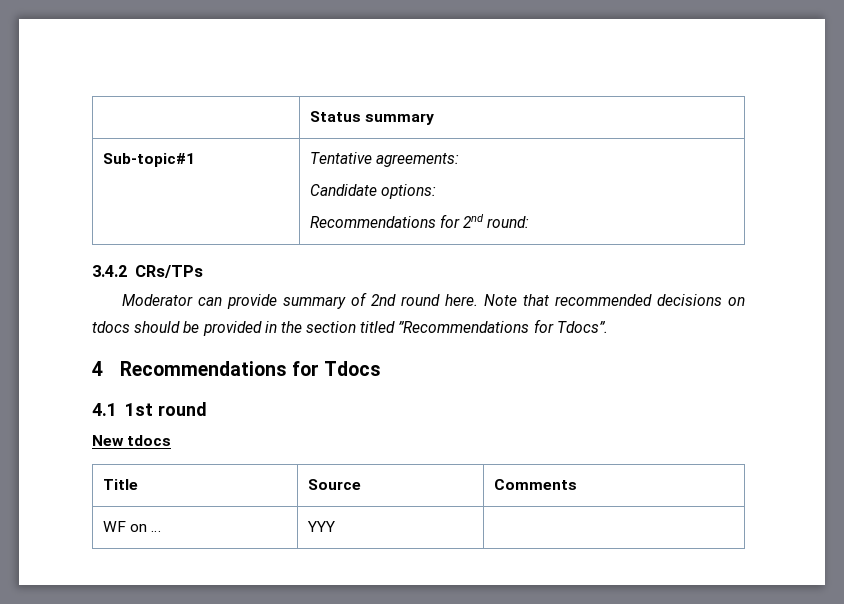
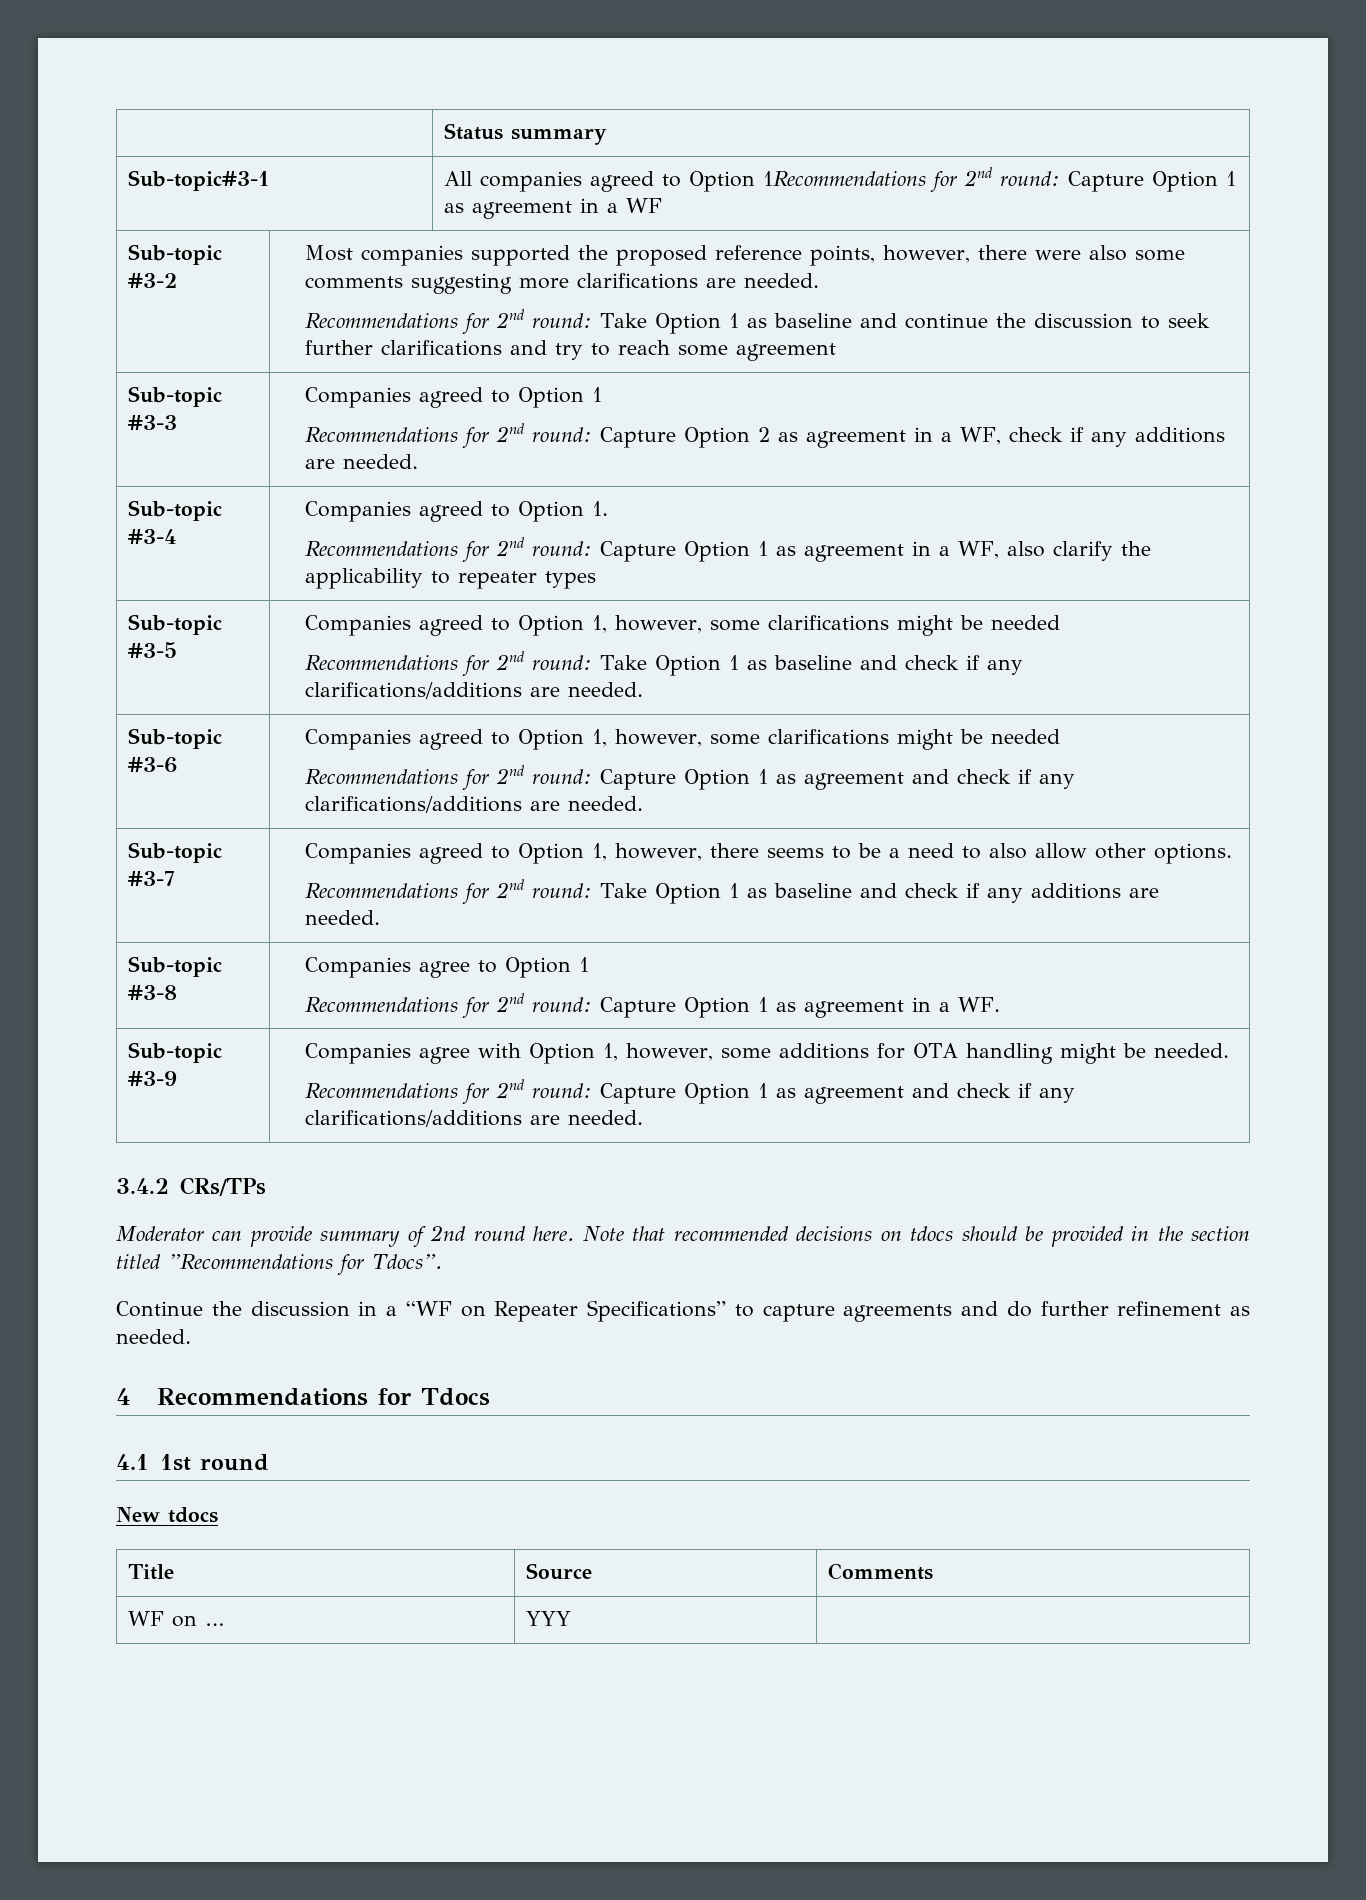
[102,153,195,167] [309,152,460,167] [309,184,437,199] [309,214,530,228] Sub-topic#1 | Tentative agreements: // Candidate options: // Recommendations for 2nd round: -> [127,170,269,191] [443,167,1236,192] [443,198,662,219] [127,244,222,265] [127,273,177,288] [305,245,1186,266] [305,273,820,294] [305,309,1211,334] [305,340,837,361] [127,386,222,407] [127,415,177,430] [305,387,603,408] [305,423,1226,448] [305,454,419,469] [127,500,222,521] [127,529,177,544] [305,501,609,522] [305,537,1152,562] [305,568,597,589] [127,614,222,635] [127,642,177,658] [305,615,1061,636] [305,651,1024,676] [305,682,644,699] [127,728,222,749] [127,757,177,773] [305,729,1061,750] [305,765,1076,790] [305,796,644,813] [127,842,222,863] [127,871,175,886] [305,843,1233,864] [305,879,1160,904] [305,910,381,925] [127,956,222,977] [127,985,177,1000] [305,957,590,978] [305,993,1001,1018] [127,1042,222,1063] [127,1071,177,1086] [305,1043,1230,1064] [305,1079,1076,1104] [305,1110,644,1127] Sub-topic#3-1 | All companies agreed to Option 1Recommendations for 2nd round: Capture Option 1 as agreement in a WF // Sub-topic #3-2 | Most companies supported the proposed reference points, however, there were also some comments suggesting more clarifications are needed. // Recommendations for 2nd round: Take Option 1 as baseline and continue the discussion to seek further clarifications and try to reach some agreement // Sub-topic #3-3 | Companies agreed to Option 1 // Recommendations for 2nd round: Capture Option 2 as agreement in a WF, check if any additions are needed. // Sub-topic #3-4 | Companies agreed to Option 1. // Recommendations for 2nd round: Capture Option 1 as agreement in a WF, also clarify the applicability to repeater types // Sub-topic #3-5 | Companies agreed to Option 1, however, some clarifications might be needed // Recommendations for 2nd round: Take Option 1 as baseline and check if any clarifications/additions are needed. // Sub-topic #3-6 | Companies agreed to Option 1, however, some clarifications might be needed // Recommendations for 2nd round: Capture Option 1 as agreement and check if any clarifications/additions are needed. // Sub-topic #3-7 | Companies agreed to Option 1, however, there seems to be a need to also allow other options. // Recommendations for 2nd round: Take Option 1 as baseline and check if any additions are needed. // Sub-topic #3-8 | Companies agree to Option 1 // Recommendations for 2nd round: Capture Option 1 as agreement in a WF. // Sub-topic #3-9 | Companies agree with Option 1, however, some additions for OTA handling might be needed. // Recommendations for 2nd round: Capture Option 1 as agreement and check if any clarifications/additions are needed.
(608, 327) none -> [116,1300,1250,1322] [116,1329,191,1344] // Continue the discussion in a “WF on Repeater Specifications” to capture agreements and do further refinement as needed.

